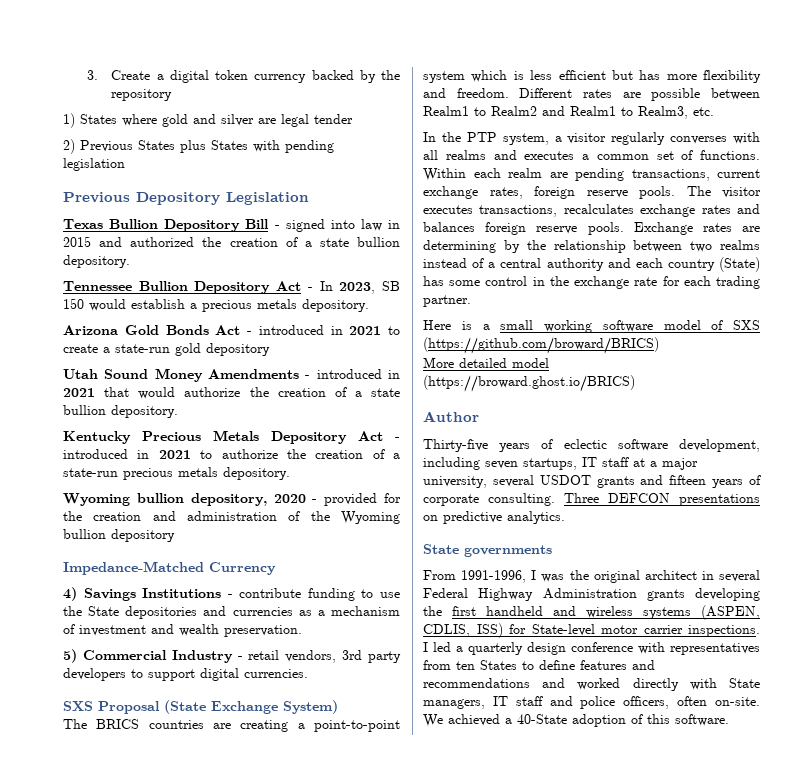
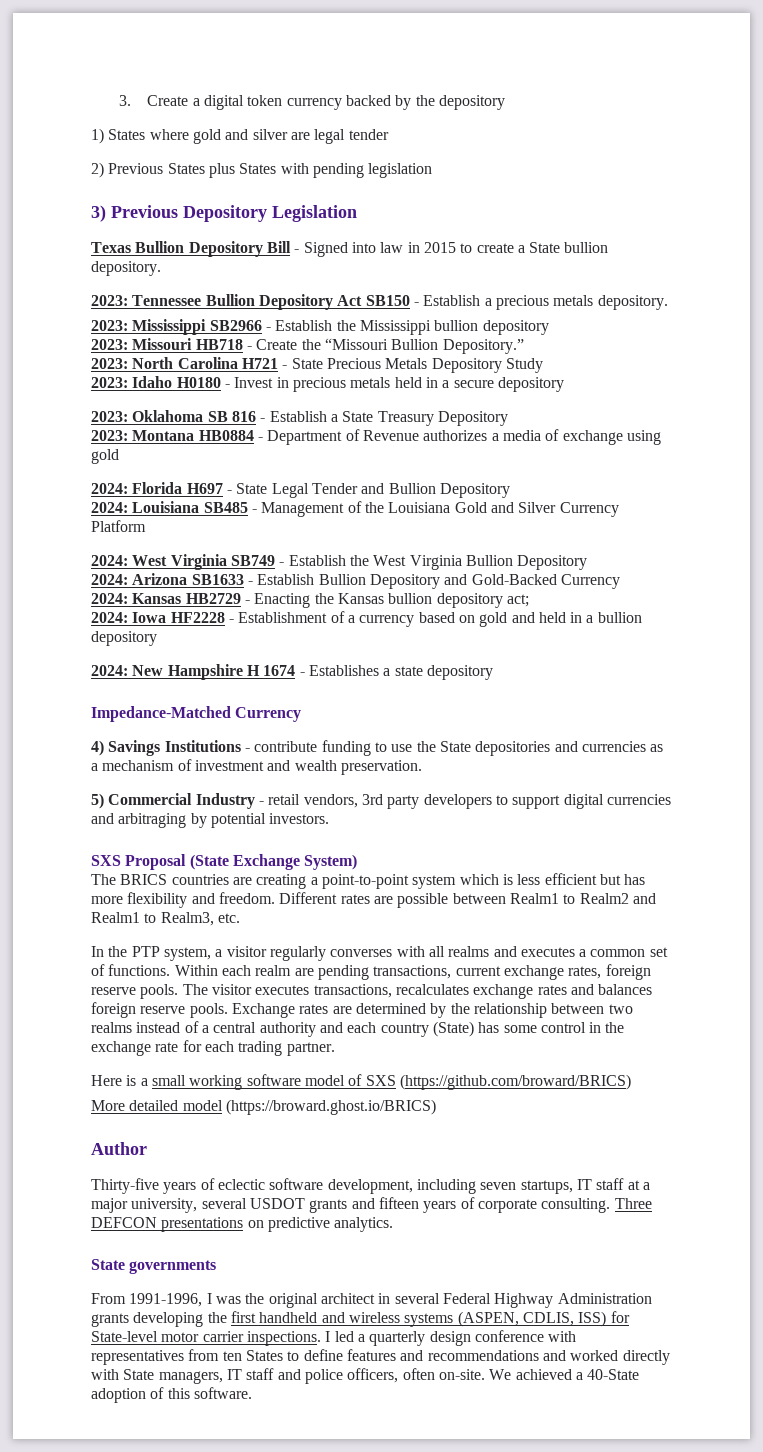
[111,89,173,101] repository -> [438,95,505,110] depository
(125, 164) none -> [91,205,106,222] 3)
[285,219,325,232] signed -> [303,242,348,257] Signed
[99,237,400,247] [63,255,130,268] and authorized the creation of a state bullion depository. // -> [460,242,609,253] [91,261,161,276] [91,295,128,306] to create a State bullion depository. // 2023:
[307,281,400,294] [63,298,369,312] [63,325,400,335] [63,343,270,356] [63,368,401,382] [63,387,400,399] [63,405,178,418] [63,430,400,444] [63,449,400,459] [63,467,290,480] [63,493,401,506] [63,511,400,524] [63,529,106,539] - In 2023, SB 150 would establish a precious metals depository. // Arizona Gold Bonds Act - introduced in 2021 to create a state-run gold depository // Utah Sound Money Amendments - introduced in 2021 that would authorize the creation of a state bullion depository. // Kentucky Precious Metals Depository Act - introduced in 2021 to authorize the creation of a state-run precious metals depository. // Wyoming bullion depository, 2020 - provided for the creation and administration of the Wyoming bullion -> [365,295,668,310] [91,319,549,335] [91,338,524,354] [91,357,543,373] [91,376,564,392] [91,410,508,426] [91,429,661,445] [91,449,119,464] [91,482,510,498] [91,501,619,517] [91,520,146,532] [91,554,588,570] [91,573,620,589] [91,593,529,608] [91,611,642,627] [91,631,157,646] [91,664,423,680] SB150 - Establish a precious metals depository. // 2023: Mississippi SB2966 - Establish the Mississippi bullion depository // 2023: Missouri HB718 - Create the “Missouri Bullion Depository.” // 2023: North Carolina H721 - State Precious Metals Depository Study // 2023: Idaho H0180 - Invest in precious metals held in a secure depository // 2023: Oklahoma SB 816 - Establish a State Treasury Depository // 2023: Montana HB0884 - Department of Revenue authorizes a media of exchange using gold // 2024: Florida H697 - State Legal Tender and Bullion Depository // 2024: Louisiana SB485 - Management of the Louisiana Gold and Silver Currency Platform // 2024: West Virginia SB749 - Establish the West Virginia Bullion Depository // 2024: Arizona SB1633 - Establish Bullion Depository and Gold-Backed Currency // 2024: Kansas HB2729 - Enacting the Kansas bullion depository act; // 2024: Iowa HF2228 - Establishment of a currency based on gold and held in a bullion depository // 2024: New Hampshire H 1674 - Establishes a state
[244,669,308,678] currencies. -> [606,794,671,805] [91,813,330,828] currencies and arbitraging by potential investors.
[423,240,496,253] determining -> [355,1003,426,1014] determined

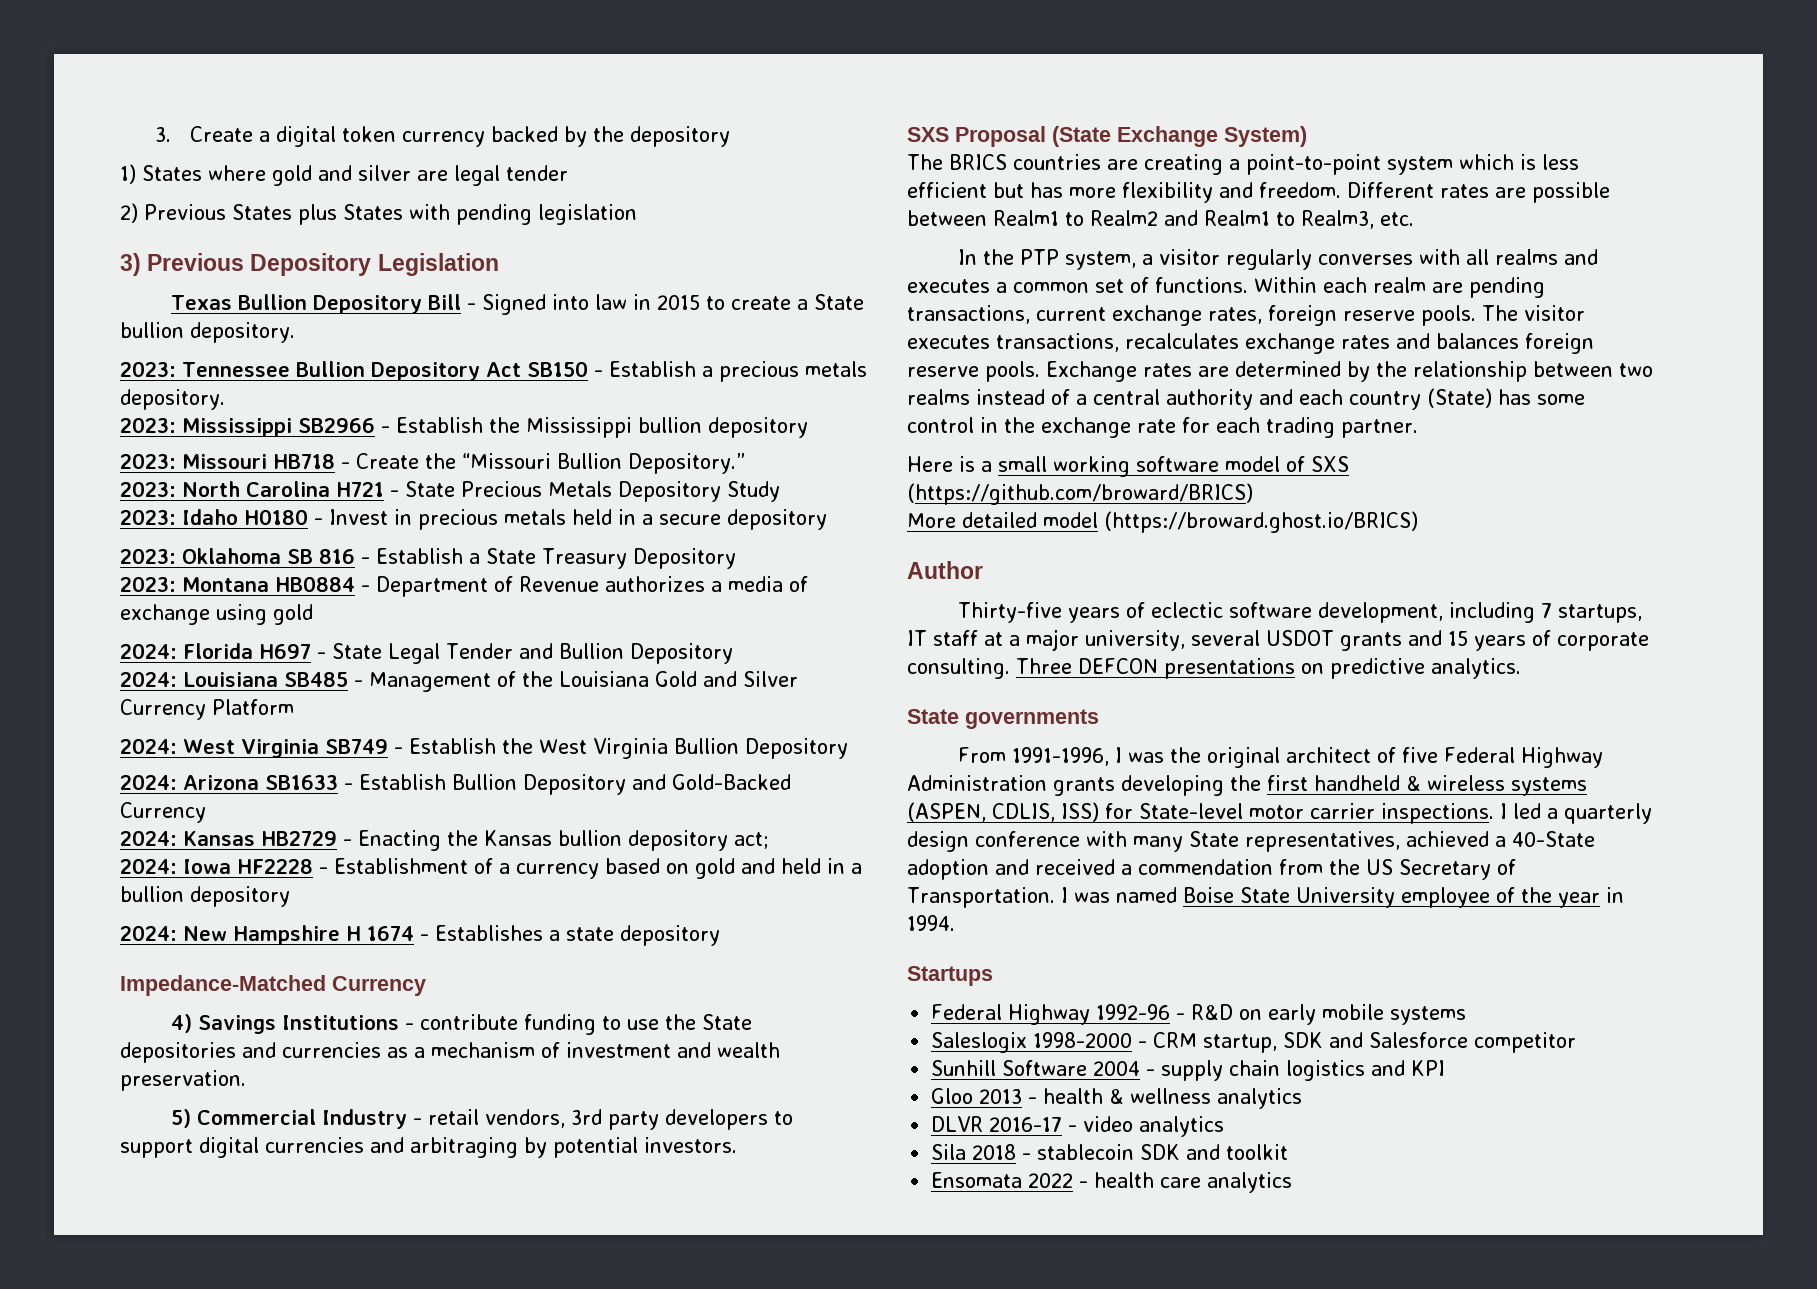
[480,1182,517,1190] seven -> [1540,603,1552,618] 7
[378,1197,419,1209] fifteen -> [1448,631,1468,646] 15
[378,1293,440,1304] in several -> [1376,747,1438,763] of five
[321,1312,345,1323] and -> [1406,776,1421,791] &
[91,1349,670,1365] [91,1368,640,1384] [91,1387,252,1403] representatives from ten States to define features and recommendations and worked directly with State managers, IT staff and police officers, often on-site. We achieved a 40-State adoption of this software. -> [1133,831,1595,852] [907,859,1516,880] [907,887,1624,908] [907,915,955,931] [907,966,993,986] [931,1004,1467,1025] [931,1032,1577,1053] [931,1060,1446,1081] [931,1088,1303,1109] [931,1116,1225,1137] [931,1144,1289,1160] [931,1172,1293,1193] many State representatives, achieved a 40-State adoption and received a commendation from the US Secretary of Transportation. I was named Boise State University employee of the year in 1994. // Startups // Federal Highway 1992-96 - R&D on early mobile systems // Saleslogix 1998-2000 - CRM startup, SDK and Salesforce competitor // Sunhill Software 2004 - supply chain logistics and KPI // Gloo 2013 - health & wellness analytics // DLVR 2016-17 - video analytics // Sila 2018 - stablecoin SDK and toolkit // Ensomata 2022 - health care analytics

